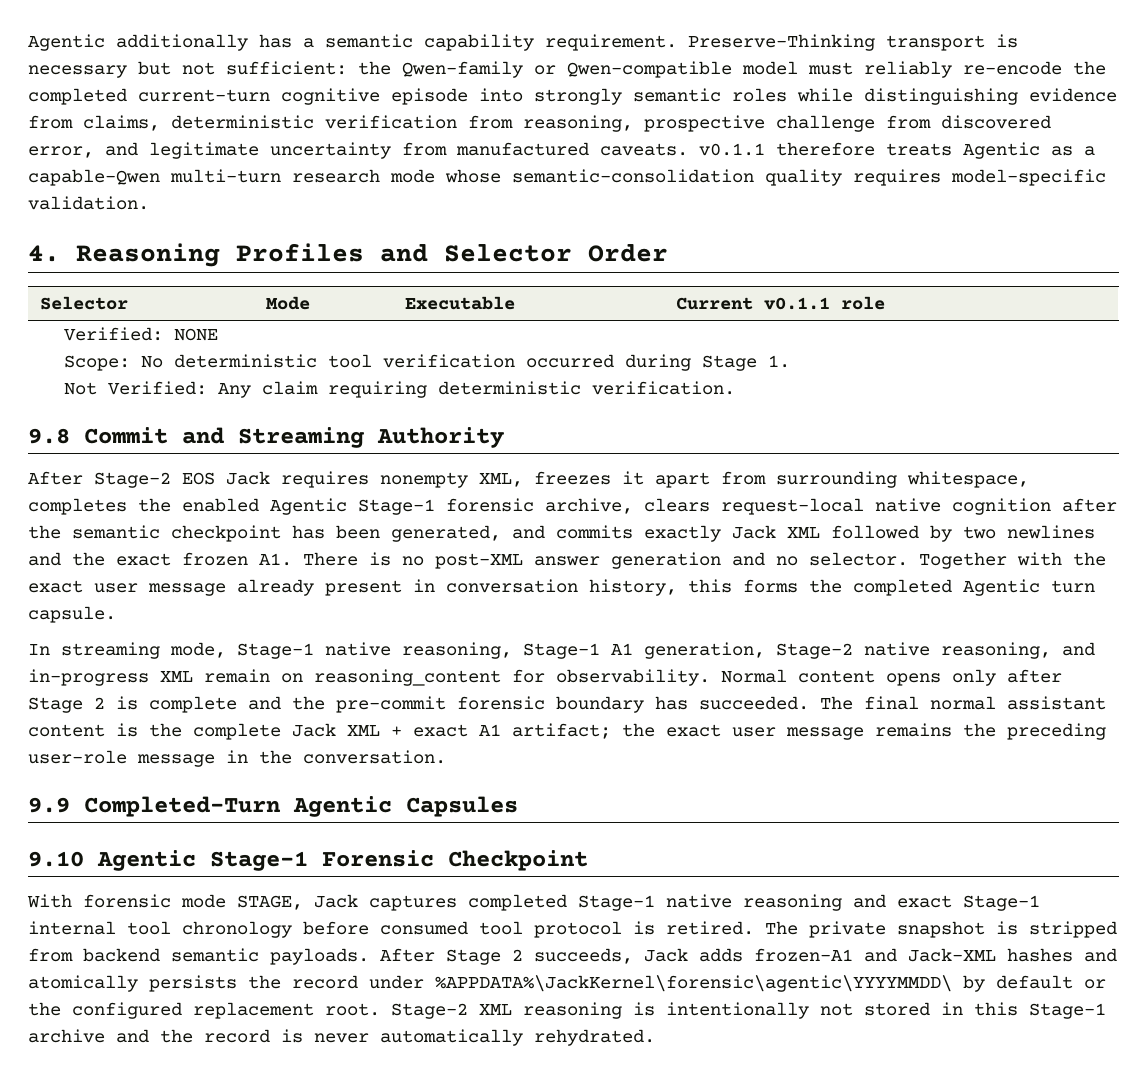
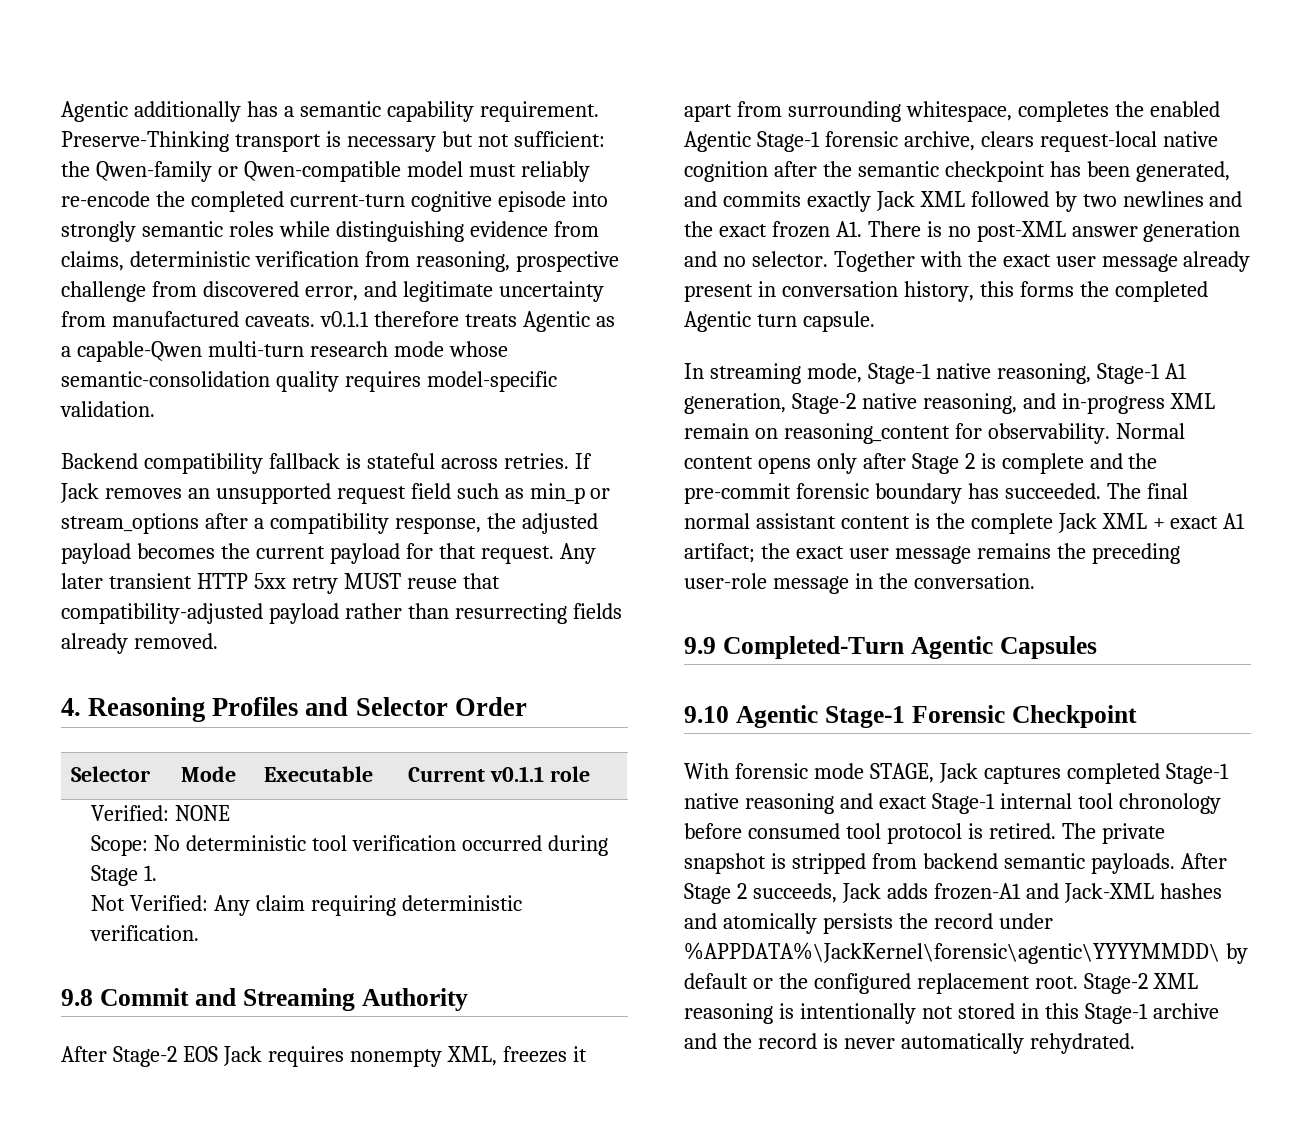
(149, 203) none -> [61,453,592,474] [60,483,611,504] [61,513,598,534] [61,543,596,564] [61,573,500,594] [61,603,622,624] [61,633,218,654] // Backend compatibility fallback is stateful across retries. If Jack removes an unsupported request field such as min_p or stream_options after a compatibility response, the adjusted payload becomes the current payload for that request. Any later transient HTTP 5xx retry MUST reuse that compatibility-adjusted payload rather than resurrecting fields already removed.

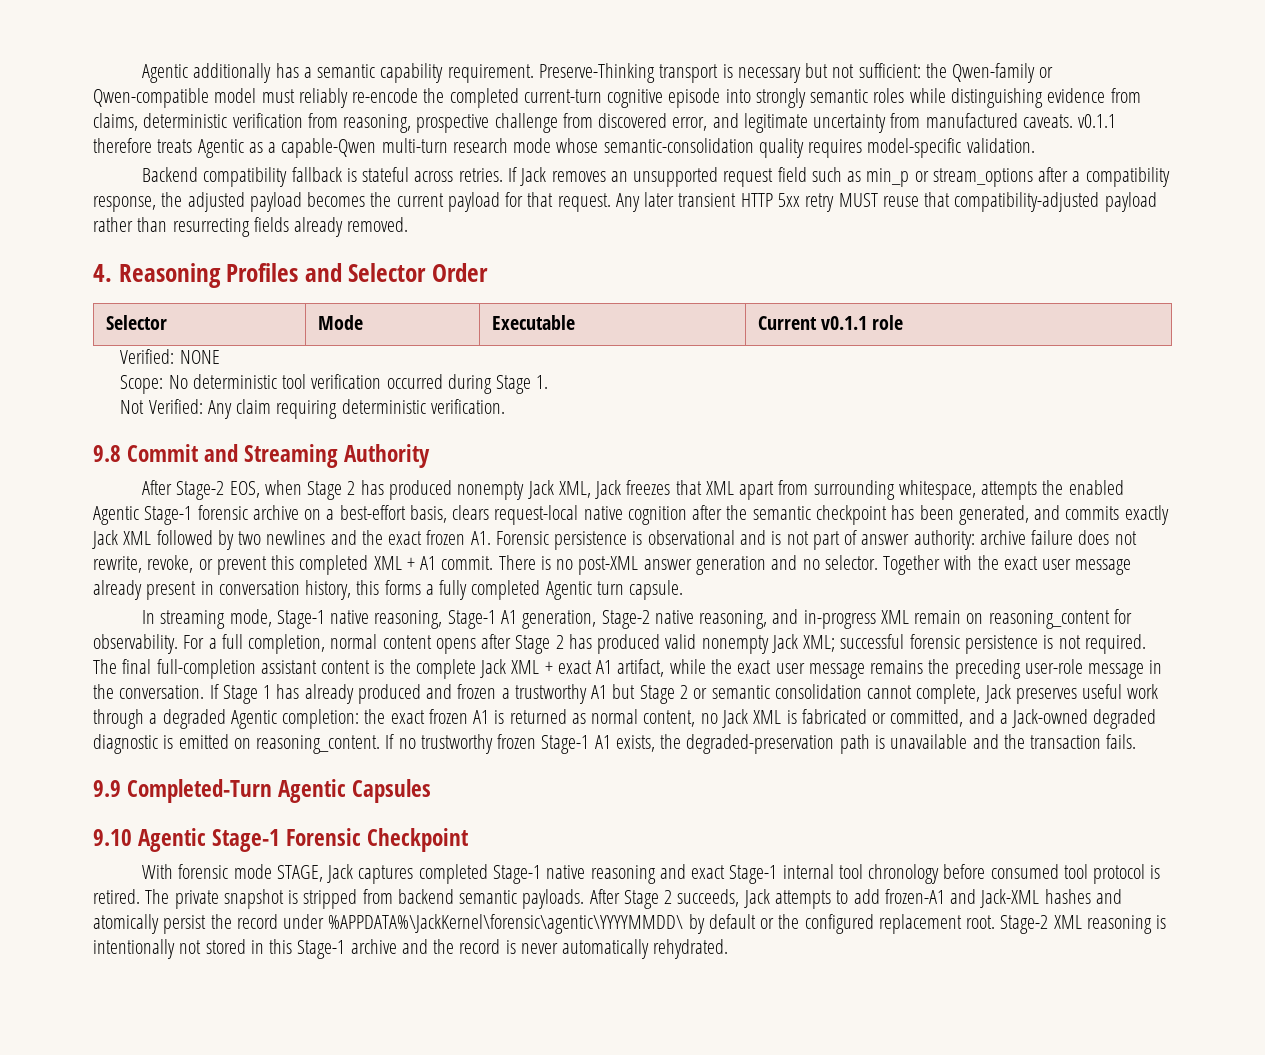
[182,1046,587,1067] EOS Jack requires nonempty XML, freezes it -> [229,480,734,500] EOS, when Stage 2 has produced nonempty Jack XML, Jack freezes that XML
[1017,101,1109,122] completes -> [981,481,1038,500] attempts
[903,131,975,151] archive, -> [252,505,447,523] archive on a best-effort basis,
(862, 229) none -> [495,530,1137,550] [93,555,494,575] Forensic persistence is observational and is not part of answer authority: archive failure does not rewrite, revoke, or prevent this completed XML + A1 commit.
[1079,281,1109,297] the -> [425,580,468,600] a fully
[1115,423,1185,439] Normal -> [183,634,378,654] For a full completion, normal
[816,453,857,474] only -> (476, 646) none
[980,453,1158,474] [684,483,1101,504] is complete and the pre-commit forensic boundary has succeeded. -> [568,634,1146,654] has produced valid nonempty Jack XML; successful forensic persistence is not required.
[684,513,750,529] normal -> [156,659,256,679] full-completion
[684,543,755,563] artifact; -> [617,659,706,677] artifact, while
(1035, 581) none -> [209,684,1159,704] [93,709,1157,729] [93,734,1137,754] If Stage 1 has already produced and frozen a trustworthy A1 but Stage 2 or semantic consolidation cannot complete, Jack preserves useful work through a degraded Agentic completion: the exact frozen A1 is returned as normal content, no Jack XML is fabricated or committed, and a Jack-owned degraded diagnostic is emitted on reasoning_content. If no trustworthy frozen Stage-1 A1 exists, the degraded-preservation path is unavailable and the transaction fails.
[886,883,928,899] adds -> [774,889,880,909] attempts to add
[822,913,893,934] persists -> [163,915,207,934] persist

